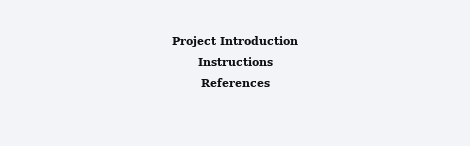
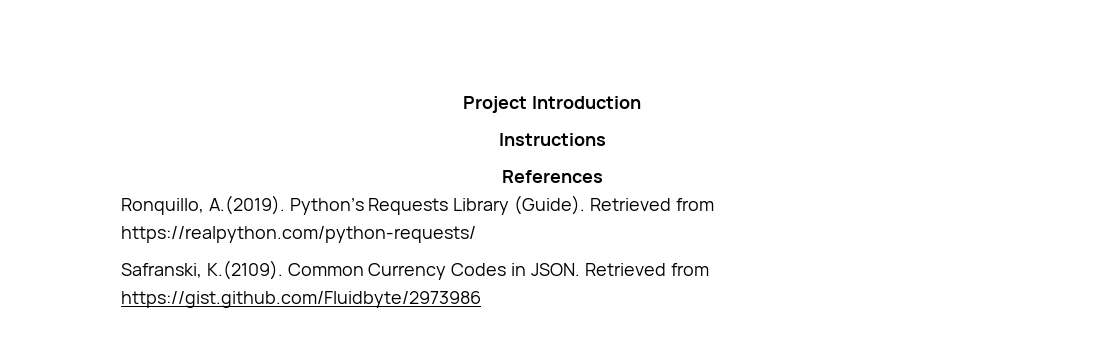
(270, 82) none -> [120,195,714,215] [120,226,476,243] [120,260,709,280] [120,291,481,308] // Ronquillo, A.(2019). Python’s Requests Library (Guide). Retrieved from https://realpython.com/python-requests/ // Safranski, K.(2109). Common Currency Codes in JSON. Retrieved from https://gist.github.com/Fluidbyte/2973986

